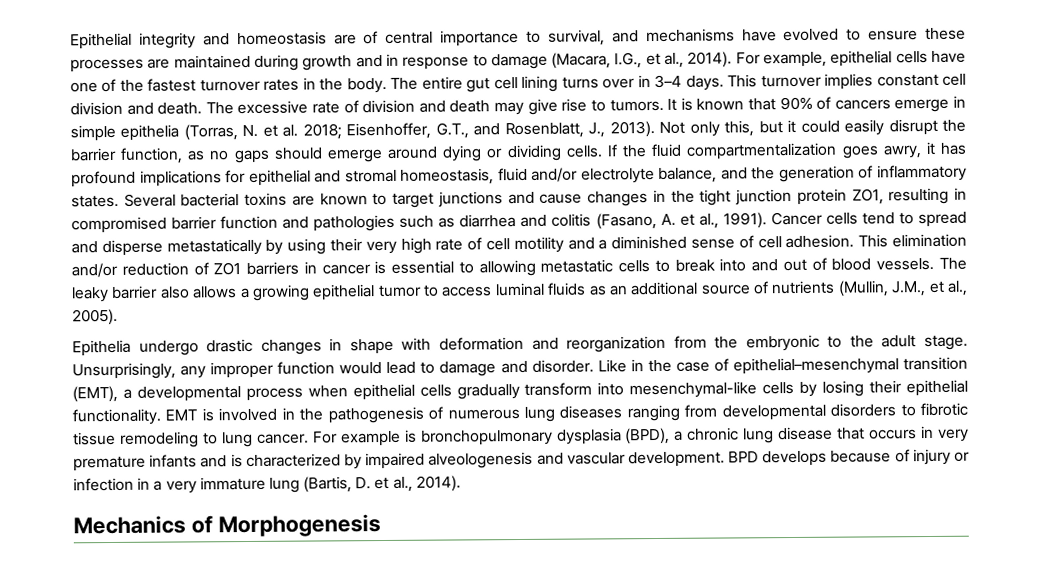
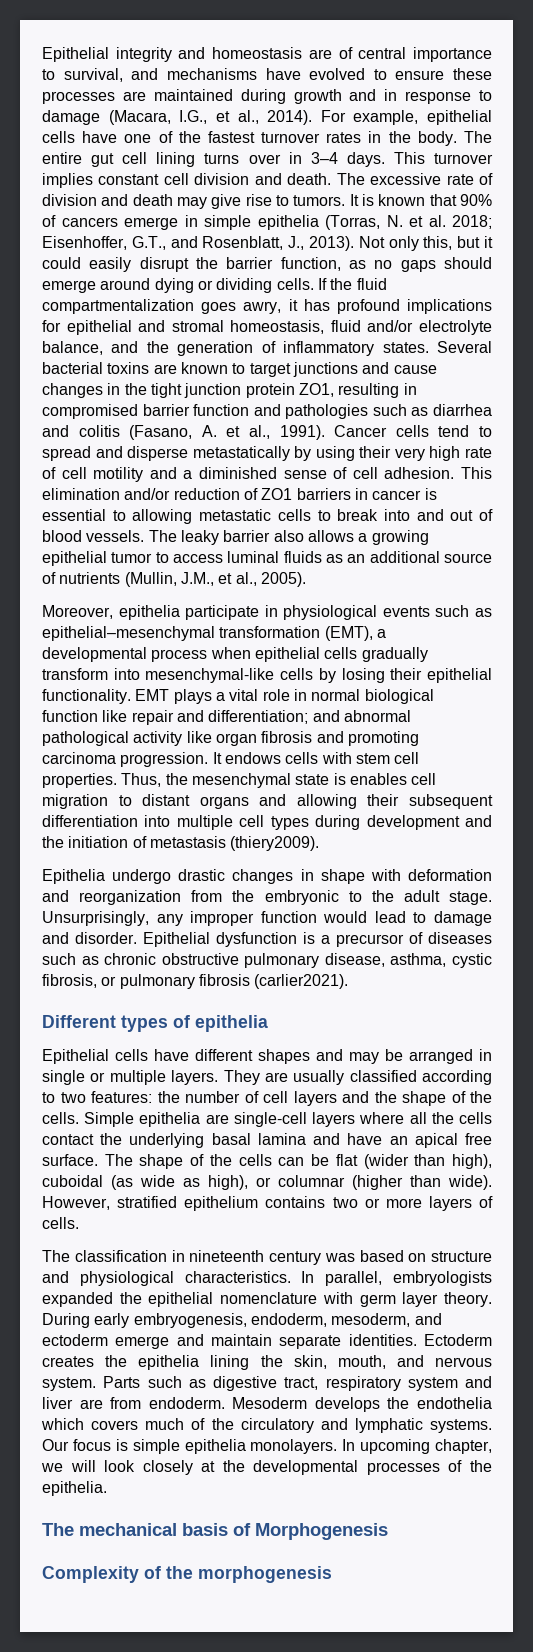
(118, 317) none -> [42,605,492,620] [42,626,386,641] [42,647,428,662] [42,668,492,683] [42,689,434,704] [42,710,411,725] [42,731,419,746] [42,752,420,767] [42,773,437,788] [42,794,493,809] [42,815,492,830] [42,836,320,851] // Moreover, epithelia participate in physiological events such as epithelial–mesenchymal transformation (EMT), a developmental process when epithelial cells gradually transform into mesenchymal-like cells by losing their epithelial functionality. EMT plays a vital role in normal biological function like repair and differentiation; and abnormal pathological activity like organ fibrosis and promoting carcinoma progression. It endows cells with stem cell properties. Thus, the mesenchymal state is enables cell migration to distant organs and allowing their subsequent differentiation into multiple cell types during development and the initiation of metastasis (thiery2009).
[597,356,968,375] [72,379,968,403] [72,402,968,426] [73,425,970,448] [73,448,970,472] [73,475,461,494] [73,514,381,538] Like in the case of epithelial–mesenchymal transition (EMT), a developmental process when epithelial cells gradually transform into mesenchymal-like cells by losing their epithelial functionality. EMT is involved in the pathogenesis of numerous lung diseases ranging from developmental disorders to fibrotic tissue remodeling to lung cancer. For example is bronchopulmonary dysplasia (BPD), a chronic lung disease that occurs in very premature infants and is characterized by impaired alveologenesis and vascular development. BPD develops because of injury or infection in a very immature lung (Bartis, D. et al., 2014). // Mechanics of Morphogenesis -> [143,932,492,947] [42,953,492,968] [42,974,349,989] [42,1015,268,1032] [42,1049,492,1064] [42,1070,492,1085] [42,1091,492,1106] [42,1112,493,1127] [42,1133,493,1148] [42,1154,493,1169] [42,1175,492,1190] [42,1196,493,1211] [42,1217,79,1229] [42,1250,492,1265] [42,1271,493,1286] [42,1292,492,1307] [42,1313,442,1328] [42,1334,492,1349] [42,1355,492,1370] [42,1376,492,1391] [42,1397,492,1412] [41,1418,492,1433] [42,1439,492,1454] [41,1460,492,1475] [42,1481,107,1496] [42,1523,388,1540] [42,1566,332,1583] Epithelial dysfunction is a precursor of diseases such as chronic obstructive pulmonary disease, asthma, cystic fibrosis, or pulmonary fibrosis (carlier2021). // Different types of epithelia // Epithelial cells have different shapes and may be arranged in single or multiple layers. They are usually classified according to two features: the number of cell layers and the shape of the cells. Simple epithelia are single-cell layers where all the cells contact the underlying basal lamina and have an apical free surface. The shape of the cells can be flat (wider than high), cuboidal (as wide as high), or columnar (higher than wide). However, stratified epithelium contains two or more layers of cells. // The classification in nineteenth century was based on structure and physiological characteristics. In parallel, embryologists expanded the epithelial nomenclature with germ layer theory. During early embryogenesis, endoderm, mesoderm, and ectoderm emerge and maintain separate identities. Ectoderm creates the epithelia lining the skin, mouth, and nervous system. Parts such as digestive tract, respiratory system and liver are from endoderm. Mesoderm develops the endothelia which covers much of the circulatory and lymphatic systems. Our focus is simple epithelia monolayers. In upcoming chapter, we will look closely at the developmental processes of the epithelia. // The mechanical basis of Morphogenesis // Complexity of the morphogenesis

